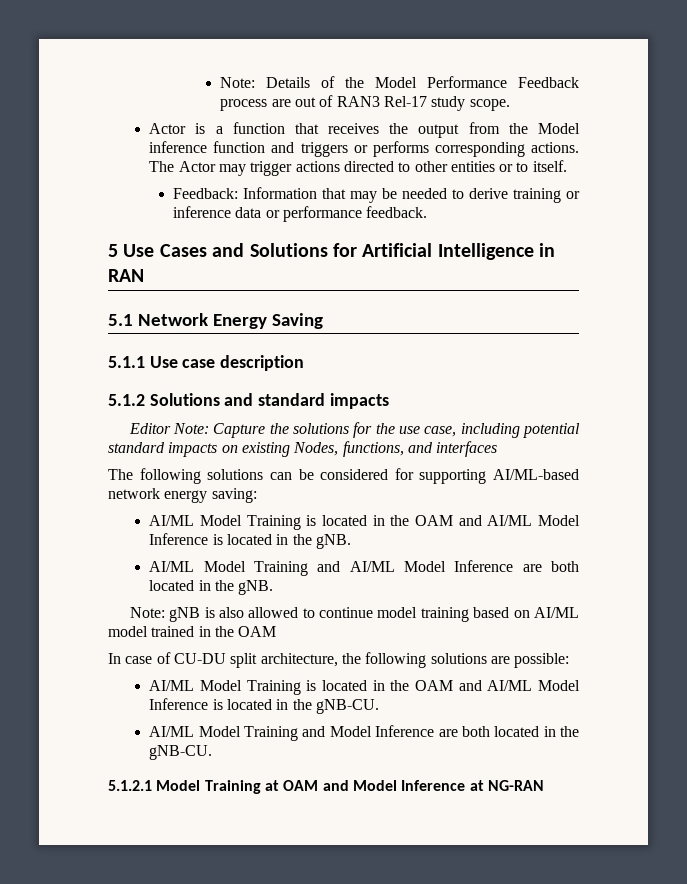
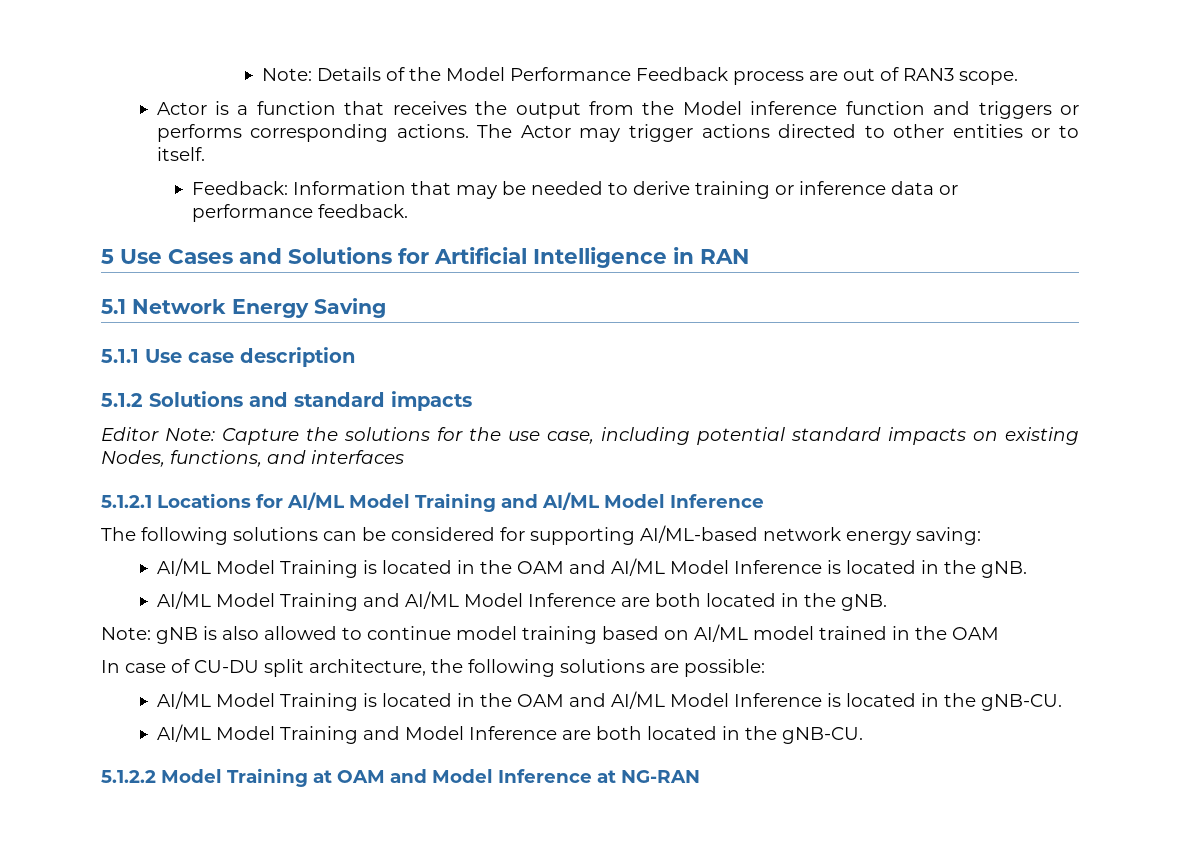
[383,96,466,111] Rel-17 study -> (955, 74) none
(498, 449) none -> [101,492,764,512] // 5.1.2.1 Locations for AI/ML Model Training and AI/ML Model Inference
[108,780,152,791] 5.1.2.1 -> [101,770,156,783] 5.1.2.2

